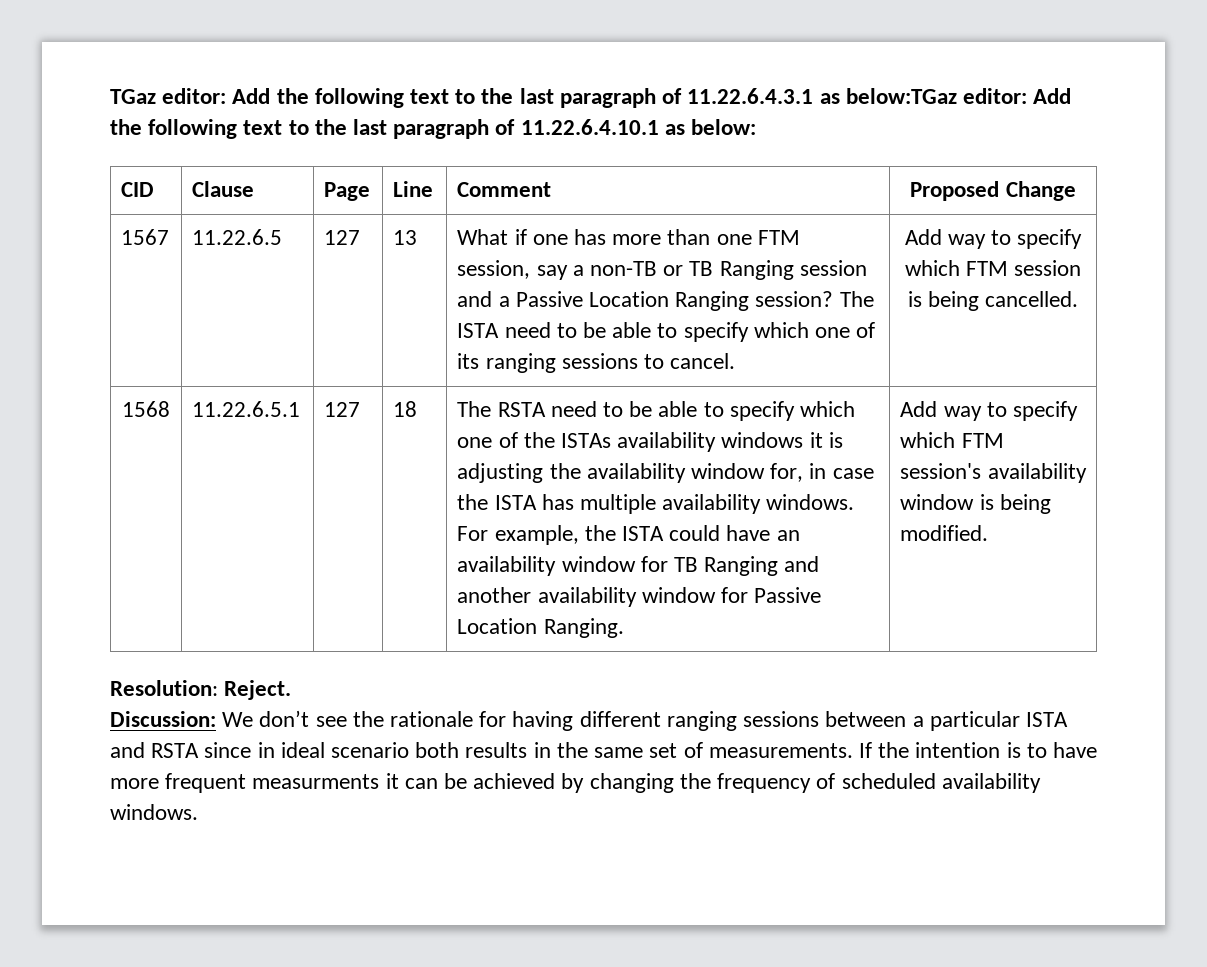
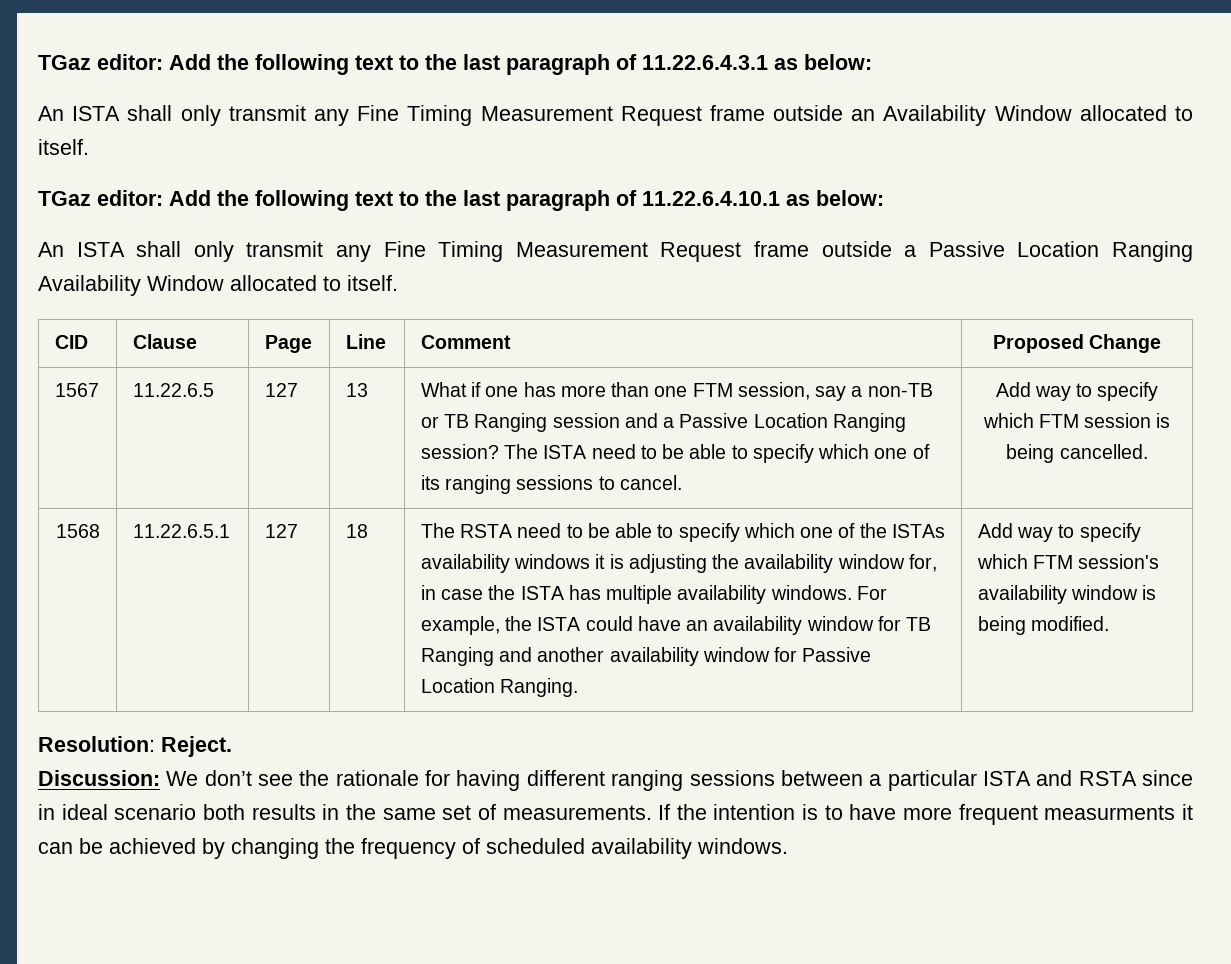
[845,88,957,104] below:TGaz -> [804,54,872,70] [38,105,1193,126] [38,139,89,155] [38,191,91,206] below: // An ISTA shall only transmit any Fine Timing Measurement Request frame outside an Availability Window allocated to itself. // TGaz
(757, 127) none -> [38,241,1193,262] [38,275,398,296] // An ISTA shall only transmit any Fine Timing Measurement Request frame outside a Passive Location Ranging Availability Window allocated to itself.

